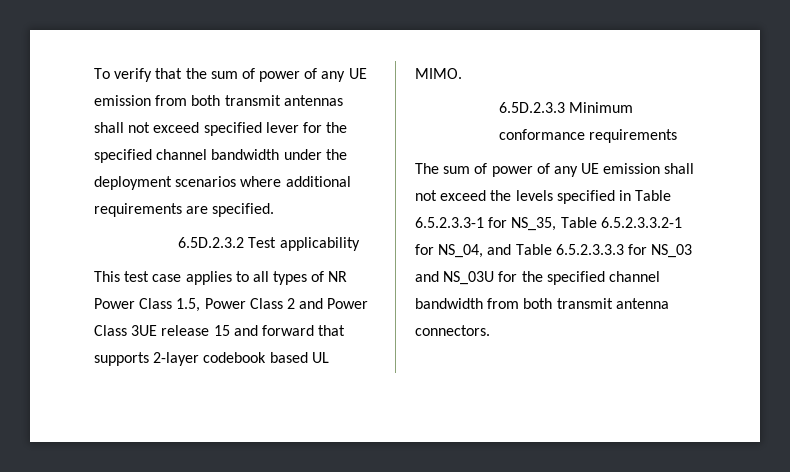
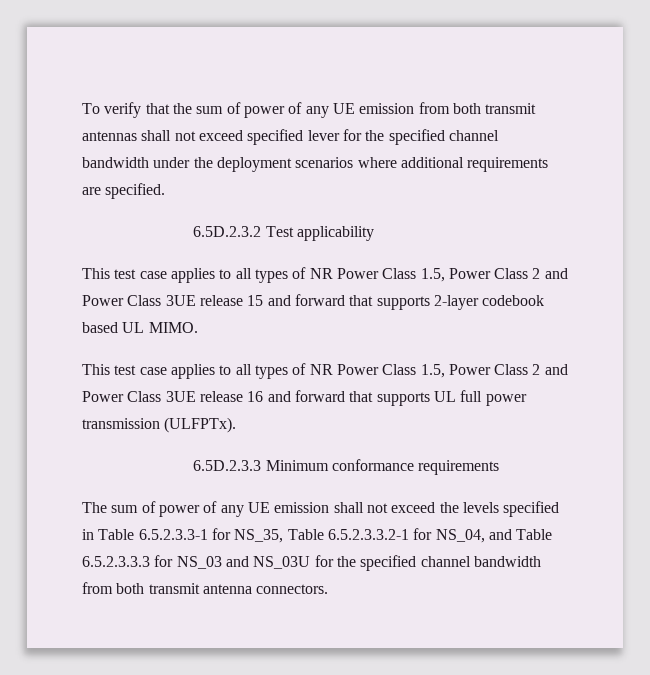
(462, 73) none -> [82,363,568,379] [82,390,527,406] [82,417,237,433] // This test case applies to all types of NR Power Class 1.5, Power Class 2 and Power Class 3UE release 16 and forward that supports UL full power transmission (ULFPTx).

